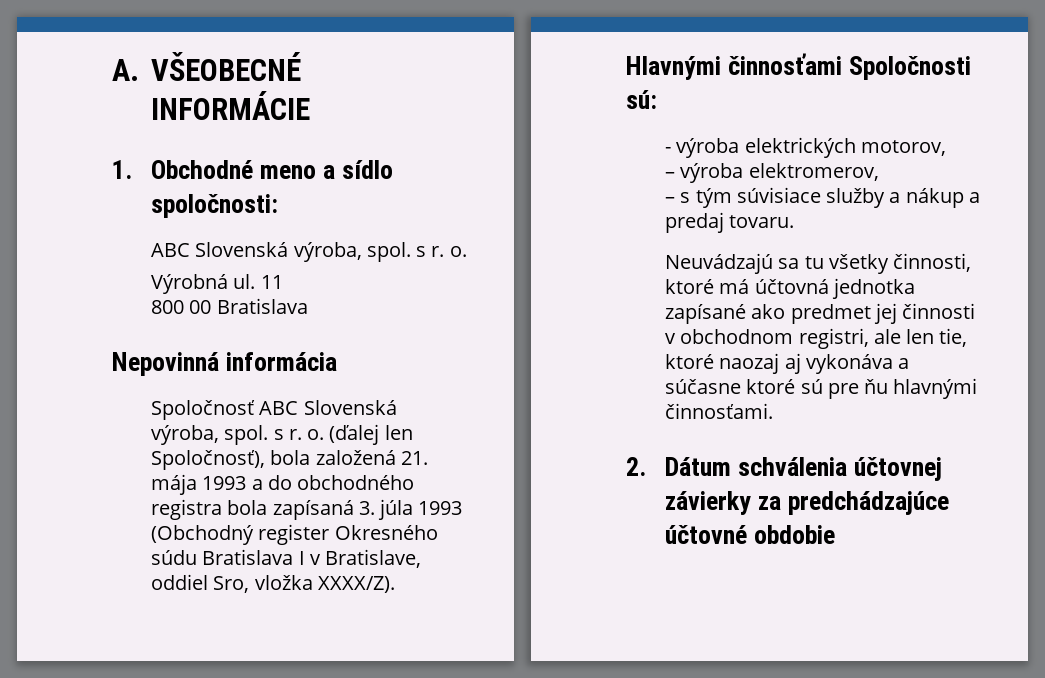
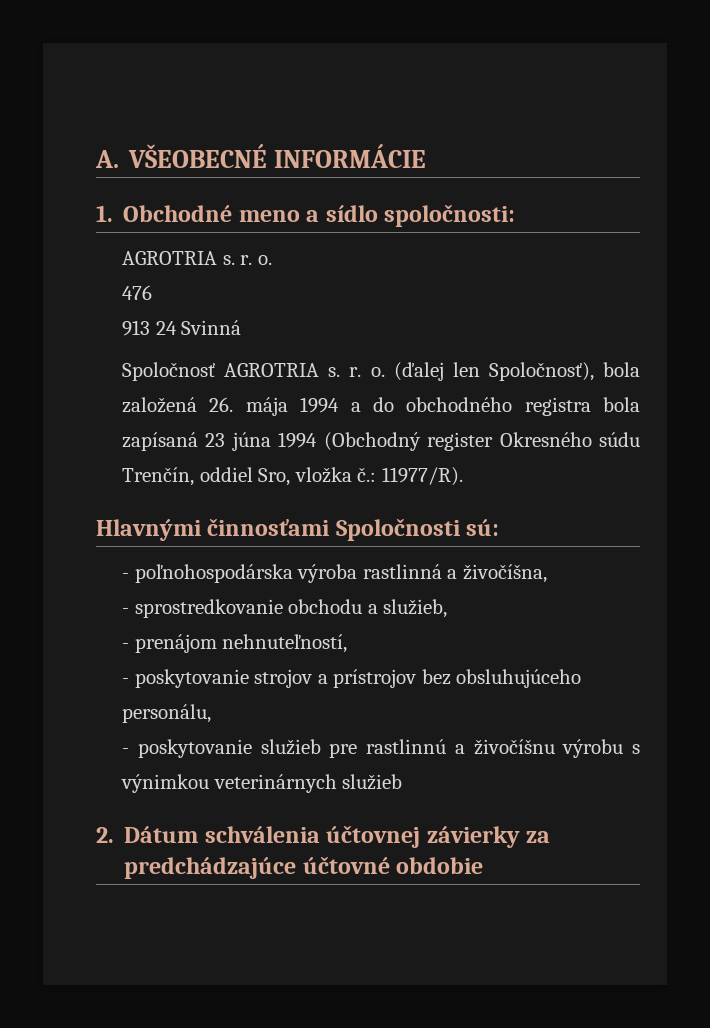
[150,242,467,262] [150,274,283,294] [150,298,308,314] [112,352,338,376] [150,400,397,420] [150,425,284,445] ABC Slovenská výroba, spol. s r. o. // Výrobná ul. 11 // 800 00 Bratislava // Nepovinná informácia // Spoločnosť ABC Slovenská výroba, spol. s -> [122,251,272,265] [122,285,153,300] [122,320,242,336] [122,362,341,381] AGROTRIA s. r. o. // 476 // 913 24 Svinná // Spoločnosť AGROTRIA s.
[400,451,428,465] [150,474,247,495] 21. mája 1993 -> [209,397,340,416] 26. mája 1994
[358,499,463,520] 3. júla 1993 -> [205,432,318,451] 23 júna 1994
[202,549,422,568] Bratislava I v Bratislave, -> [122,467,195,486] Trenčín,
[317,576,395,593] XXXX/Z). -> [357,467,463,486] č.: 11977/R).
[676,137,946,158] [664,163,879,183] [664,187,980,208] [664,212,795,233] [664,253,972,274] [664,278,915,299] [664,303,976,324] [664,328,968,349] [664,353,910,374] [664,378,978,399] [664,403,773,419] výroba elektrických motorov, // – výroba elektromerov, // – s tým súvisiace služby a nákup a predaj tovaru. // Neuvádzajú sa tu všetky činnosti, ktoré má účtovná jednotka zapísané ako predmet jej činnosti v obchodnom registri, ale len tie, ktoré naozaj aj vykonáva a súčasne ktoré sú pre ňu hlavnými činnosťami. -> [134,564,547,583] [122,599,448,618] [122,634,348,653] [122,669,582,688] [122,704,212,723] [122,739,641,758] [121,774,403,793] poľnohospodárska výroba rastlinná a živočíšna, // - sprostredkovanie obchodu a služieb, // - prenájom nehnuteľností, // - poskytovanie strojov a prístrojov bez obsluhujúceho personálu, // - poskytovanie služieb pre rastlinnú a živočíšnu výrobu s výnimkou veterinárnych služieb

